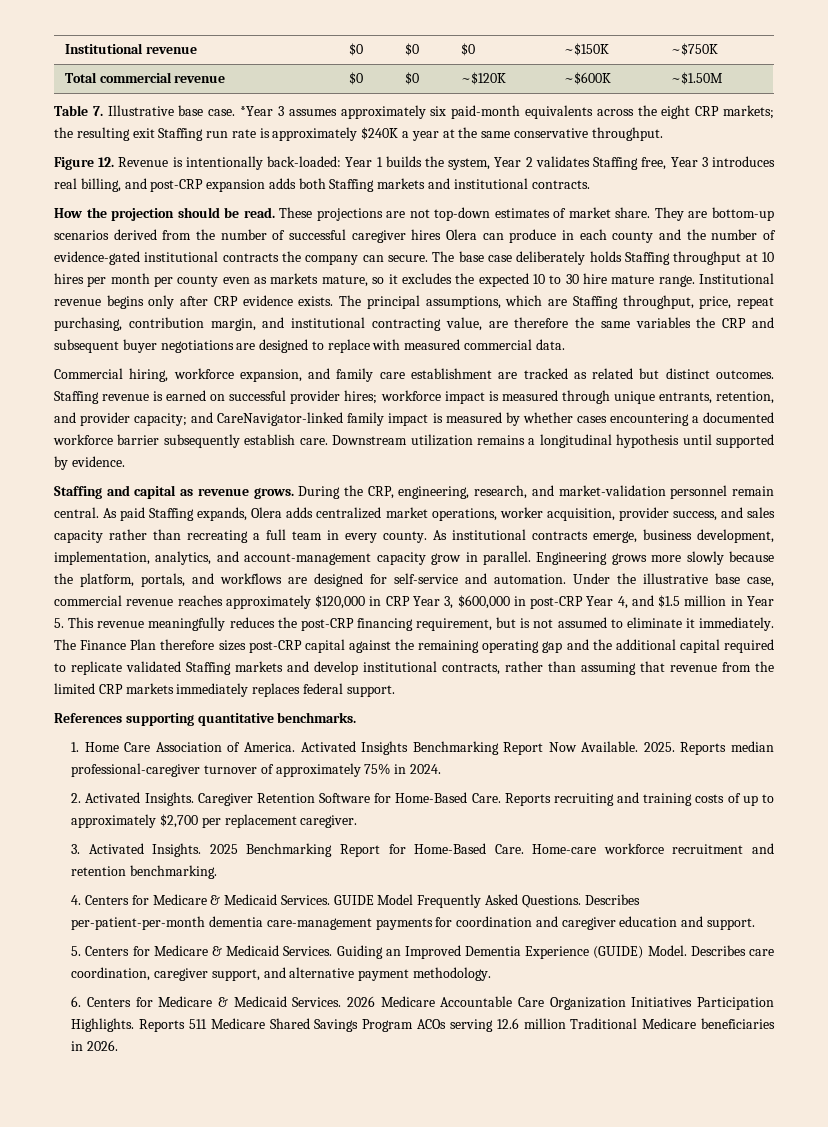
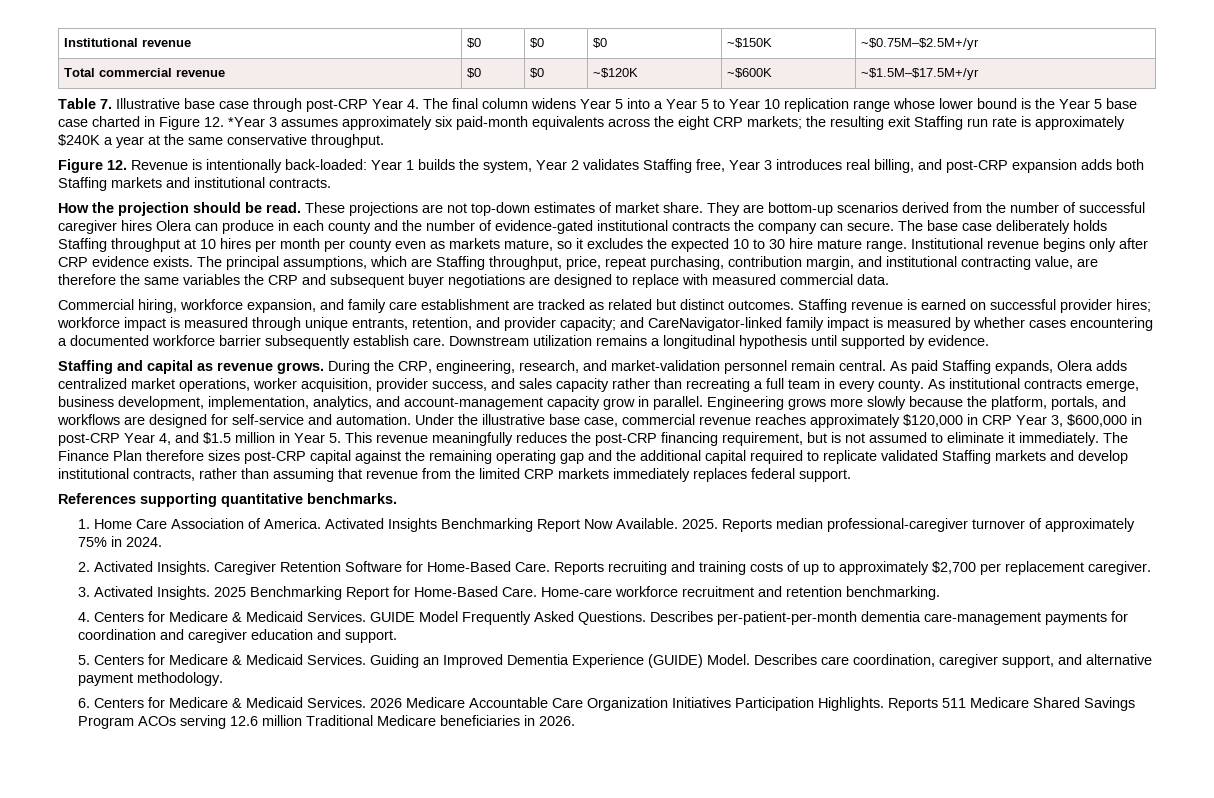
[670,43,718,56] ~$750K -> [861,38,980,50] ~$0.75M–$2.5M+/yr
[670,72,723,85] ~$1.50M -> [861,68,980,80] ~$1.5M–$17.5M+/yr
[208,109,236,116] case. -> [219,98,1137,112] [58,116,224,130] case through post-CRP Year 4. The final column widens Year 5 into a Year 5 to Year 10 replication range whose lower bound is the Year 5 base case charted in Figure 12.

